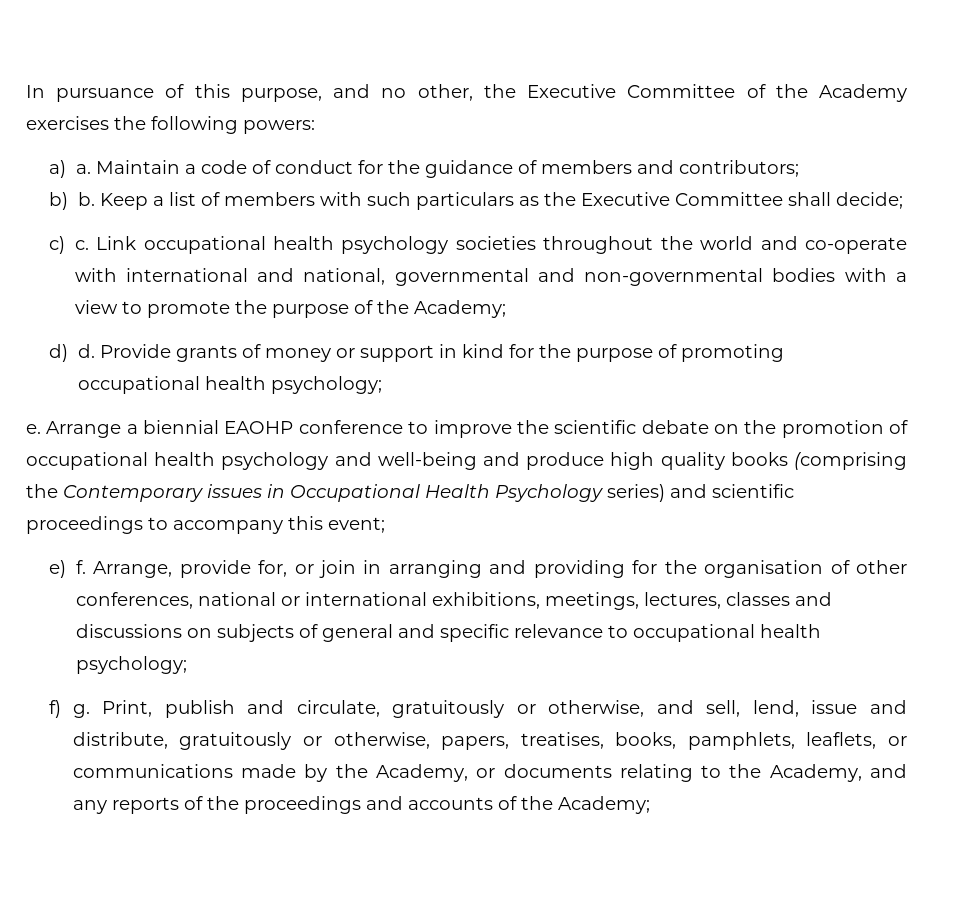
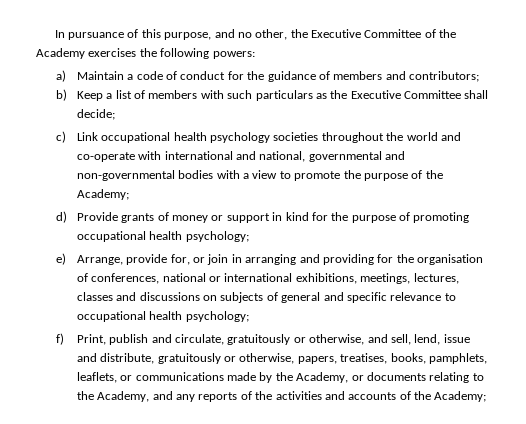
[75,164,91,174] a. -> (67, 76) none
[77,192,95,206] b. -> (68, 95) none
[74,240,89,250] c. -> (67, 137) none
[77,344,95,358] d. -> (68, 217) none
[26,420,909,438] [26,452,908,470] [26,484,794,502] [26,516,385,534] // e. Arrange a biennial EAOHP conference to improve the scientific debate on the promotion of occupational health psychology and well-being and produce high quality books (comprising the Contemporary issues in Occupational Health Psychology series) and scientific proceedings to accompany this event; -> (249, 236) none
[75,560,86,574] f. -> (67, 259) none
[855,560,907,574] other -> (88, 277) none
[72,704,90,718] g. -> (65, 339) none
[243,796,361,814] proceedings -> [275,391,322,400] activities

